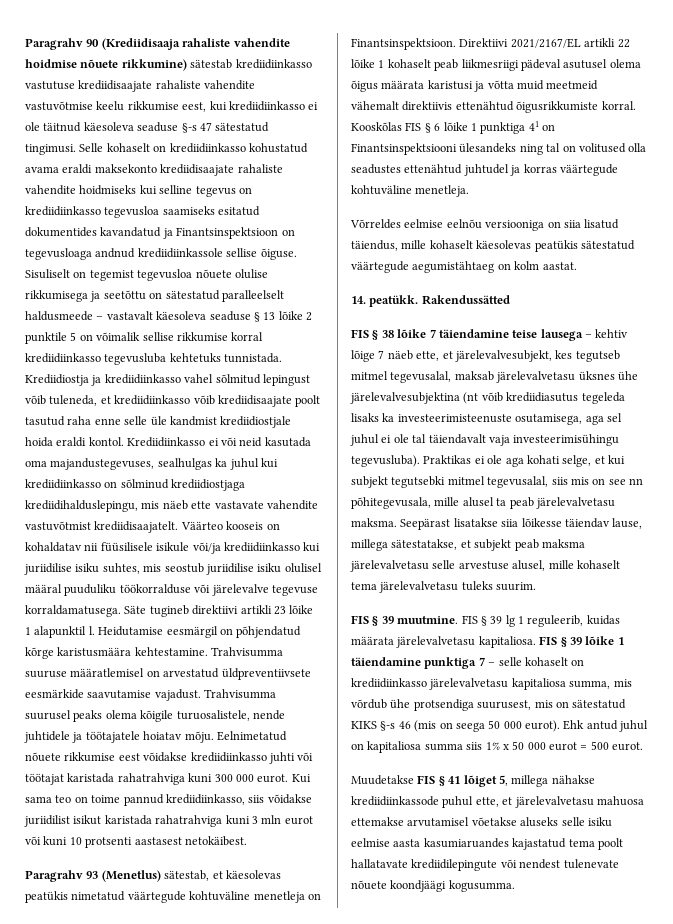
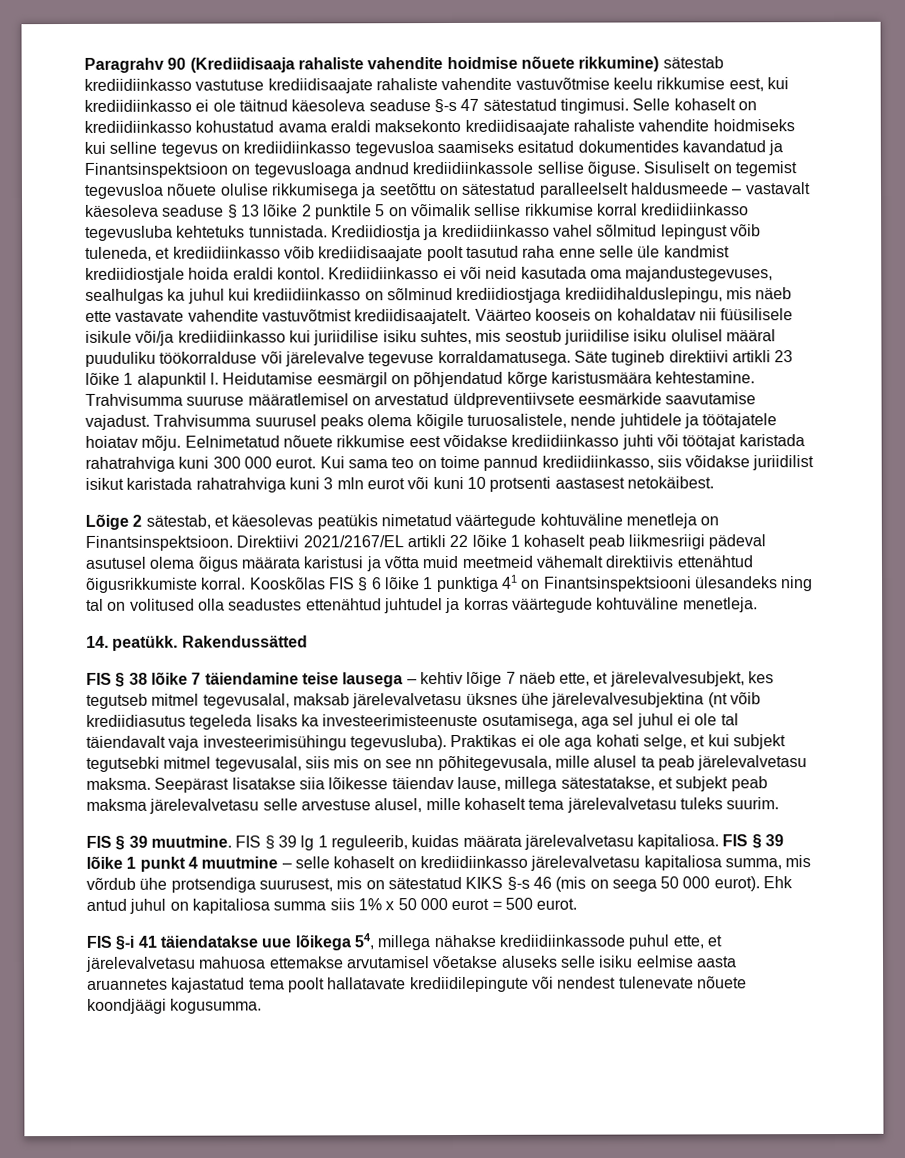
[25,870,161,882] Paragrahv 93 (Menetlus) -> [85,513,143,530] Lõige 2
[350,219,620,231] [351,240,635,252] [351,261,577,273] // Võrreldes eelmise eelnõu versiooniga on siia lisatud täiendus, mille kohaselt käesolevas peatükis sätestatud väärtegude aegumistähtaeg on kolm aastat. -> (758, 605) none
[351,657,485,669] täiendamine punktiga 7 -> [139,856,279,872] punkt 4 muutmine
[351,775,508,787] Muudetakse FIS § 41 lõiget 5, -> [86,933,374,951] FIS §-i 41 täiendatakse uue lõikega 54,
[423,838,509,848] kasumiaruandes -> [87,978,168,990] aruannetes

